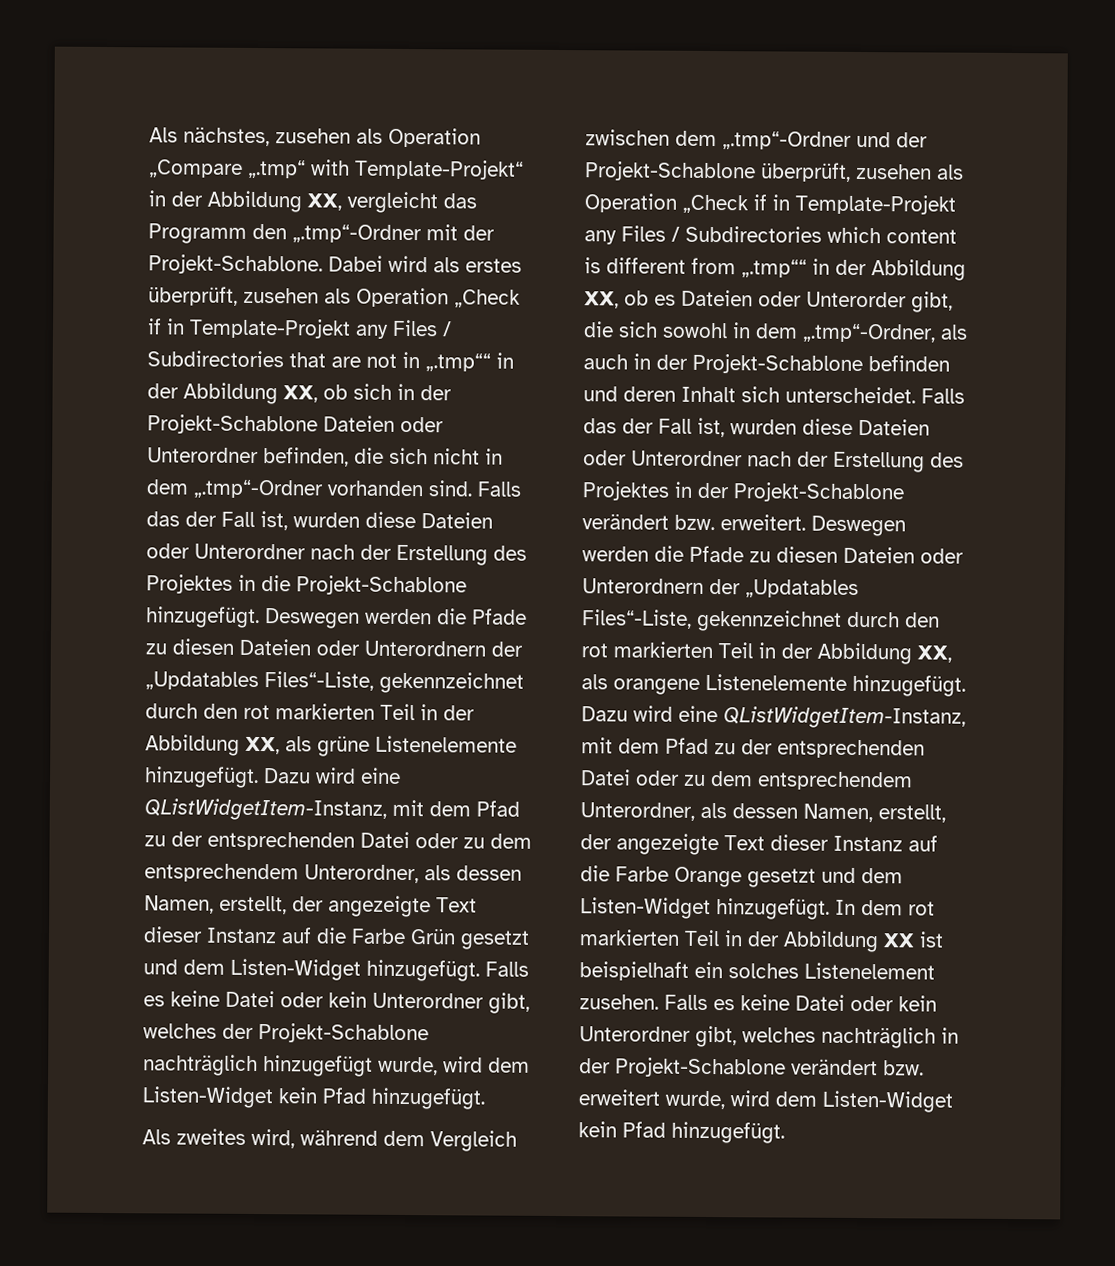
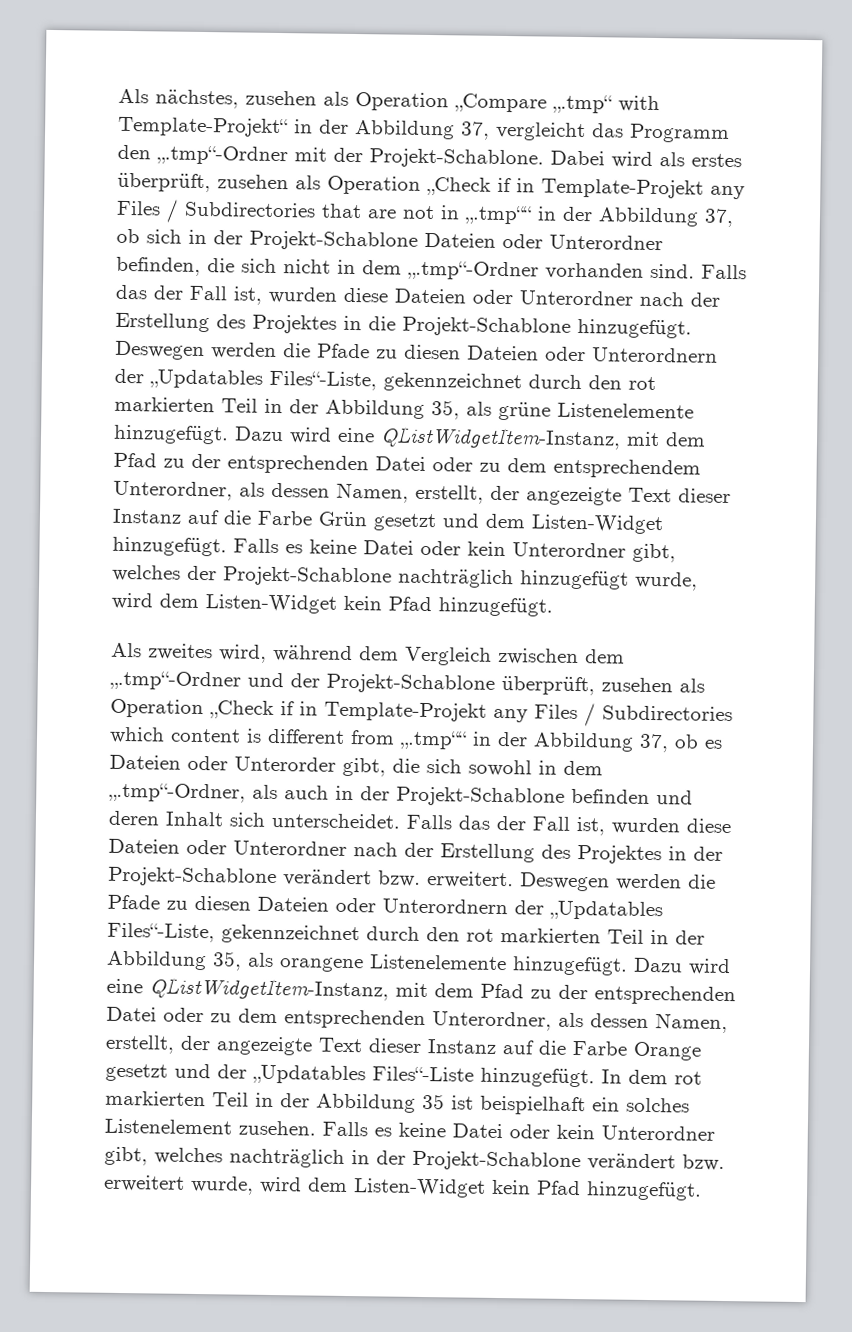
[307,193,342,211] XX, -> [460,121,490,140] 37,
[283,385,318,403] XX, -> [704,208,734,228] 37,
[245,736,280,755] XX, -> [431,400,460,420] 35,
[584,291,619,309] XX, -> [639,733,669,753] 37,
[917,645,952,663] XX, -> [212,951,242,971] 35,
[757,771,913,791] entsprechendem -> [284,1009,426,1030] entsprechenden
[861,868,903,884] [580,897,711,920] dem Listen-Widget -> [217,1064,474,1086] der „Updatables Files“-Liste
[883,933,915,948] XX -> [422,1093,445,1110] 35

